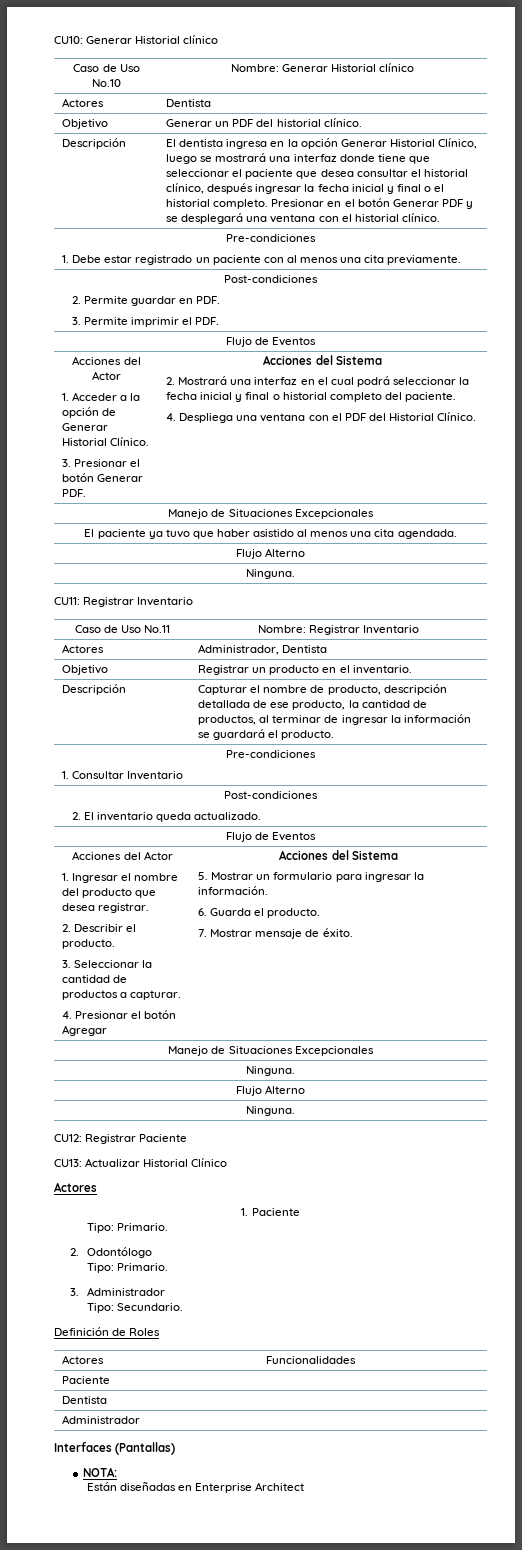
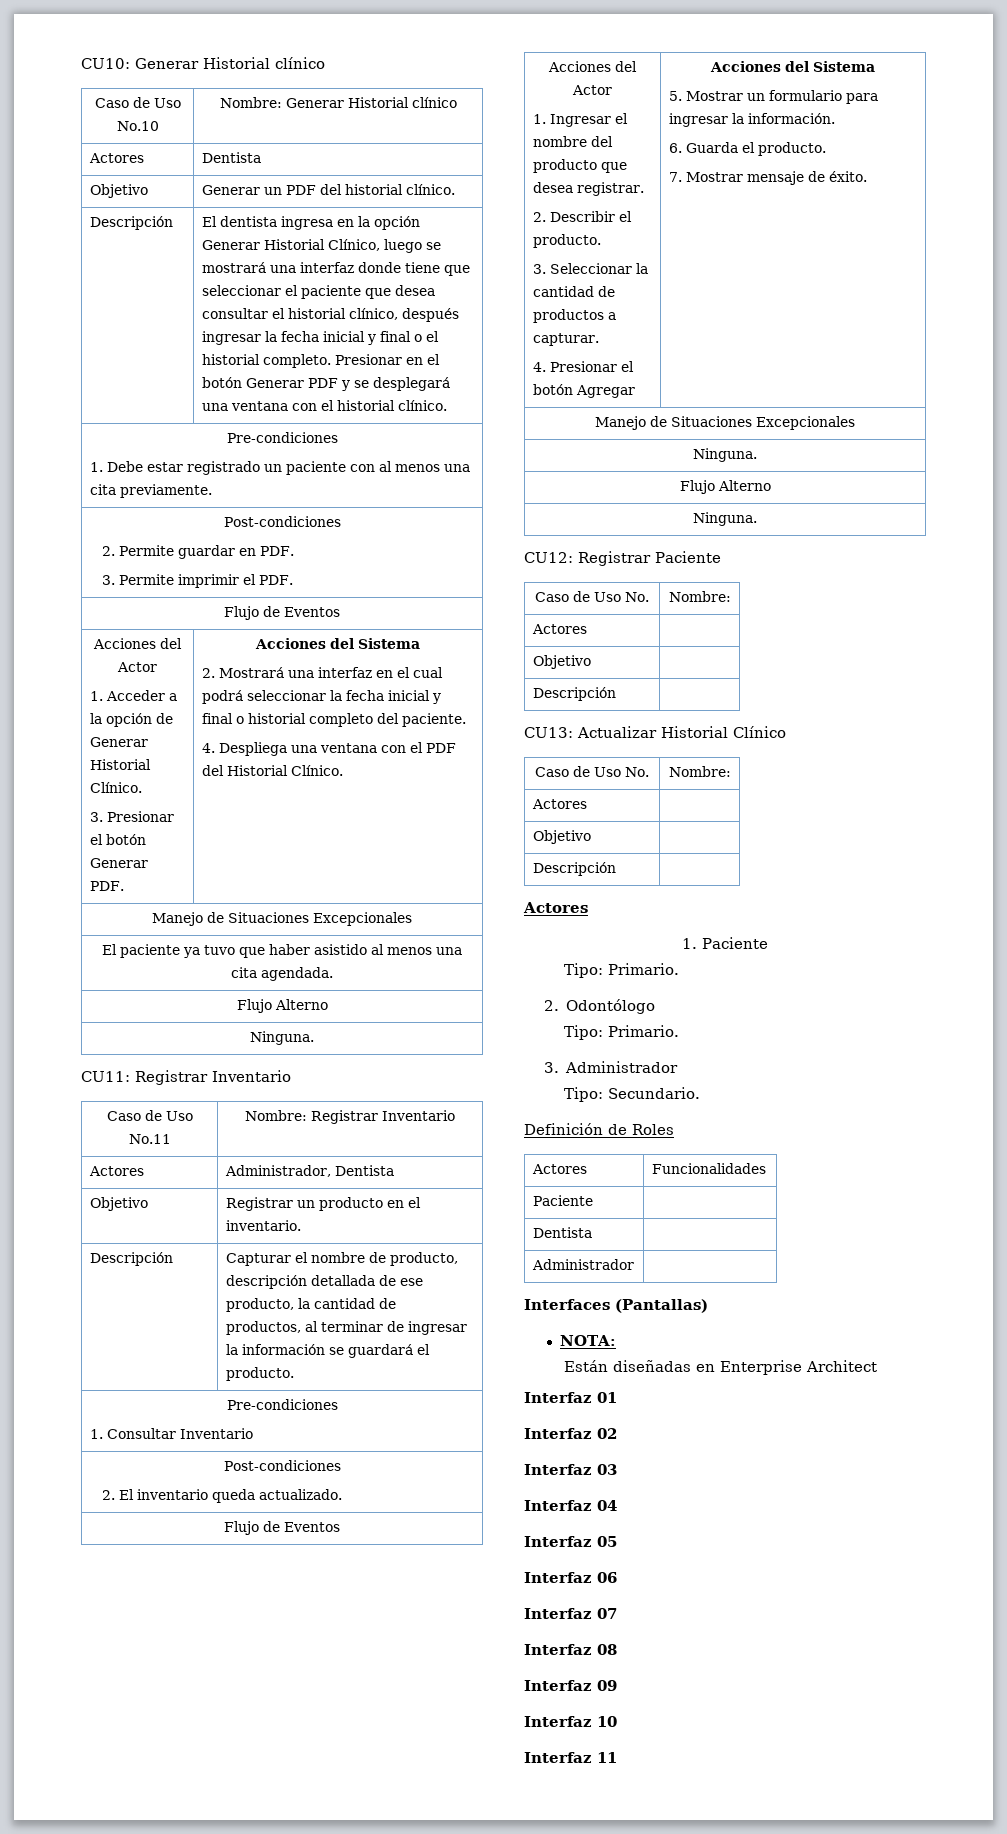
[54,1158,228,1167] // CU13: Actualizar Historial Clínico -> [535,591,649,602] [668,591,731,602] [531,624,587,634] [532,655,591,669] [532,687,616,701] [524,726,786,738] [535,766,649,777] [668,766,731,777] [531,799,587,809] [532,830,591,844] [532,862,616,876] // Caso de Uso No. | Nombre: // Actores | // Objetivo | // Descripción | // CU13: Actualizar Historial Clínico // Caso de Uso No. | Nombre: // Actores | // Objetivo | // Descripción |
(305, 1486) none -> [524,1392,617,1403] [524,1428,617,1439] [524,1464,617,1475] [524,1500,617,1511] [524,1536,617,1547] [524,1572,617,1583] [524,1608,617,1619] [524,1644,617,1655] [524,1680,617,1691] [524,1716,617,1727] [524,1752,617,1763] // Interfaz 01 // Interfaz 02 // Interfaz 03 // Interfaz 04 // Interfaz 05 // Interfaz 06 // Interfaz 07 // Interfaz 08 // Interfaz 09 // Interfaz 10 // Interfaz 11

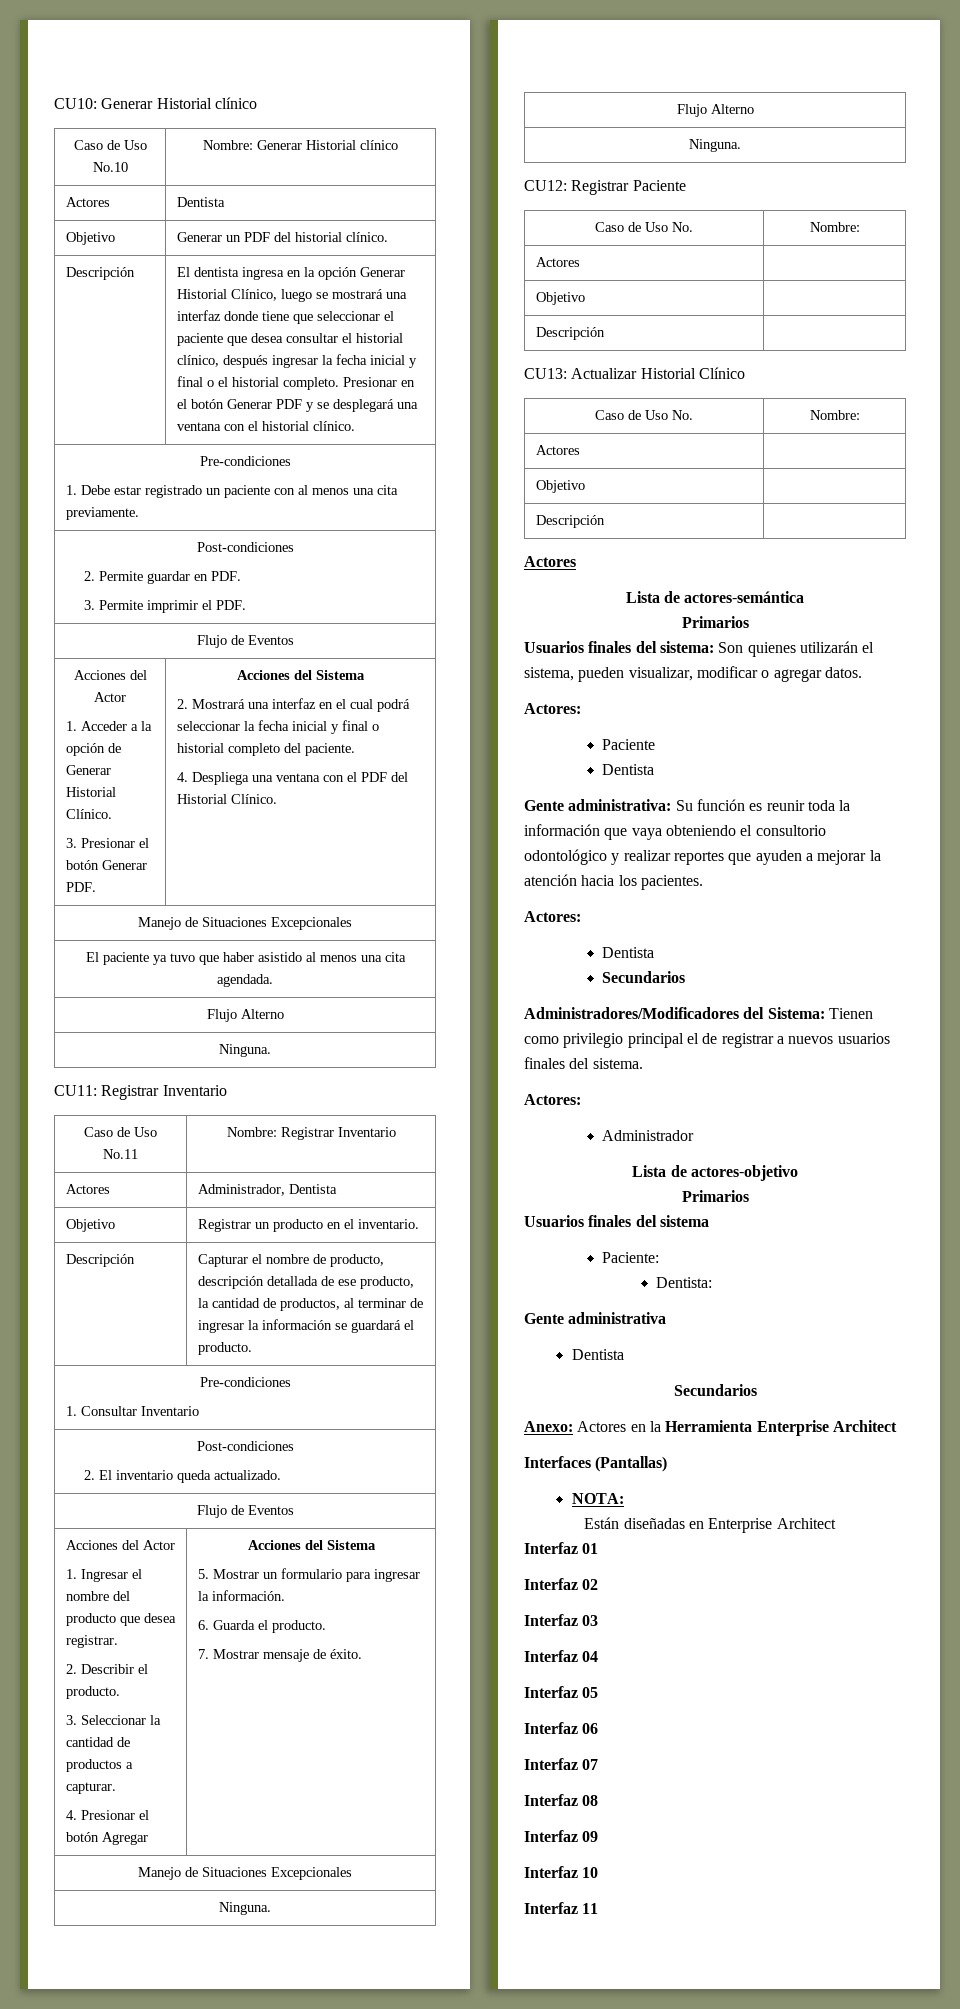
[682,937,768,949] [563,963,679,978] [543,999,656,1014] [563,1025,679,1040] [543,1061,679,1073] [563,1087,700,1102] [524,1123,674,1135] [531,1164,587,1174] [651,1163,766,1174] [532,1195,593,1206] [532,1227,592,1238] [531,1259,634,1270] 1. Paciente // Tipo: Primario. // 2. Odontólogo // Tipo: Primario. // 3. Administrador // Tipo: Secundario. // Definición de Roles // Actores | Funcionalidades // Paciente | // Dentista | // Administrador | -> [625,591,805,603] [681,616,749,628] [524,641,875,657] [524,666,862,682] [524,703,581,714] [602,739,656,750] [602,764,655,775] [524,799,851,811] [524,824,826,840] [524,849,881,865] [524,874,703,890] [524,911,581,922] [602,947,655,958] [602,971,686,983] [524,1007,873,1019] [524,1033,890,1048] [524,1057,643,1069] [524,1094,581,1105] [602,1130,695,1141] [632,1165,798,1181] [681,1190,749,1202] [524,1215,709,1227] [602,1252,660,1263] [656,1277,713,1288] [524,1312,667,1324] [571,1349,624,1360] [673,1384,757,1396] [524,1420,897,1436] Lista de actores-semántica // Primarios // Usuarios finales del sistema: Son quienes utilizarán el sistema, pueden visualizar, modificar o agregar datos. // Actores: // Paciente // Dentista // Gente administrativa: Su función es reunir toda la información que vaya obteniendo el consultorio odontológico y realizar reportes que ayuden a mejorar la atención hacia los pacientes. // Actores: // Dentista // Secundarios // Administradores/Modificadores del Sistema: Tienen como privilegio principal el de registrar a nuevos usuarios finales del sistema. // Actores: // Administrador // Lista de actores-objetivo // Primarios // Usuarios finales del sistema // Paciente: // Dentista: // Gente administrativa // Dentista // Secundarios // Anexo: Actores en la Herramienta Enterprise Architect

